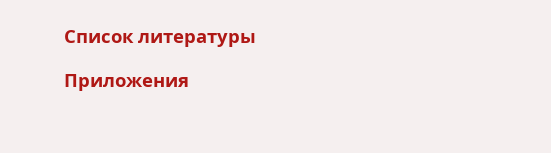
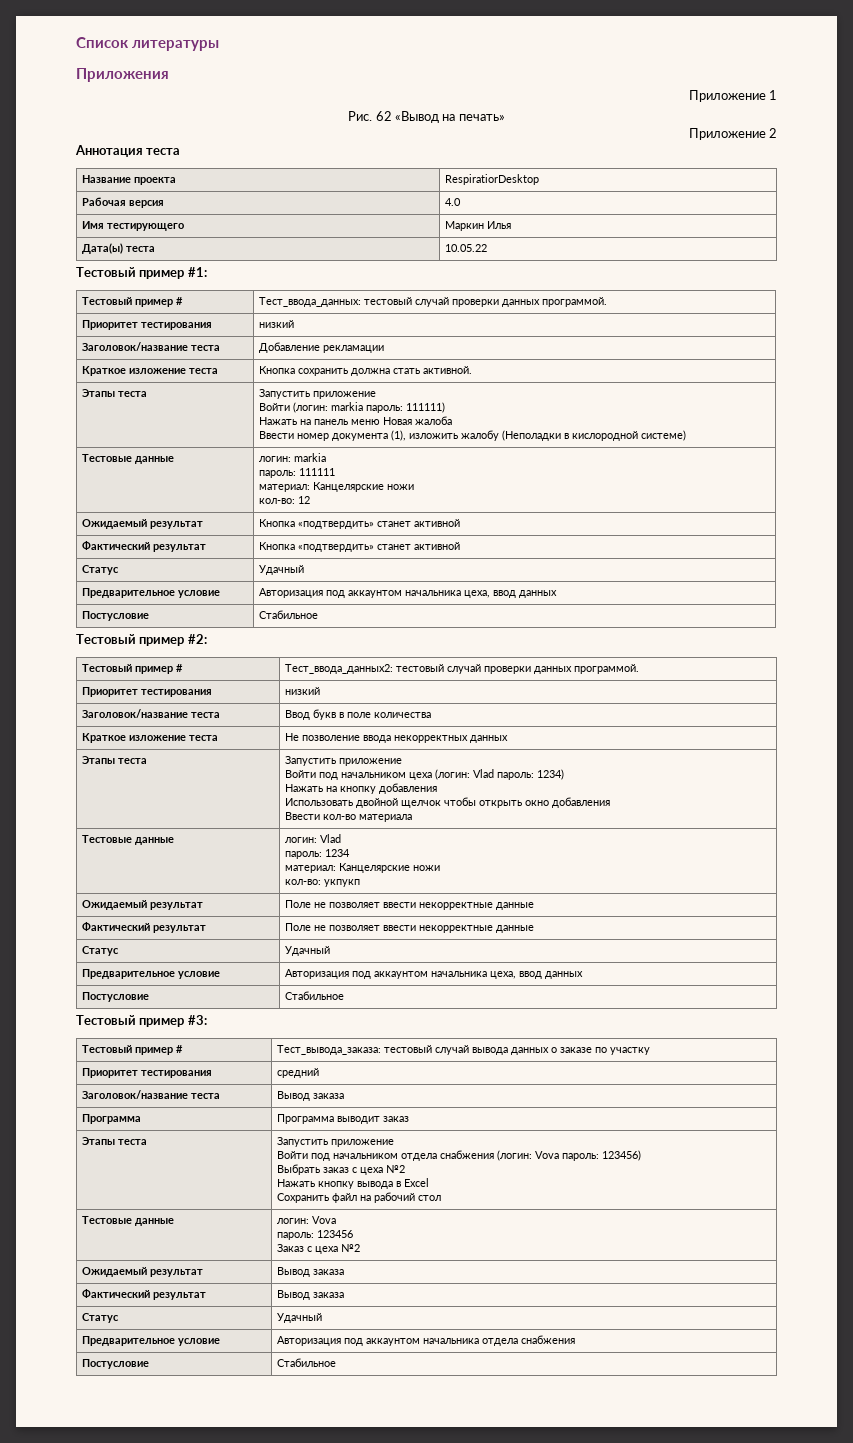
(189, 82) none -> [688,90,777,102] [348,111,505,123] [688,128,777,140] [75,145,181,157] [81,175,176,185] [444,174,539,185] [81,197,164,208] [444,198,461,206] [81,221,184,231] [444,221,511,231] [81,243,155,254] [444,244,487,252] [76,267,207,279] [81,297,183,307] [258,297,607,307] [81,320,212,330] [258,320,294,328] [81,342,220,351] [258,342,384,353] [81,366,218,376] [258,366,472,376] [81,389,147,397] [258,389,376,399] [258,402,445,413] [258,416,452,425] [258,430,686,441] [81,454,174,464] [258,453,326,462] [258,468,335,478] [258,482,414,492] [258,496,310,504] [81,519,203,529] [258,519,460,529] [81,541,206,552] [258,542,460,552] [81,565,119,575] [258,565,304,575] [81,588,220,598] [258,588,557,598] [81,611,149,621] [258,610,318,619] [76,634,207,646] [81,664,183,674] [284,664,639,674] [81,687,212,697] [284,687,320,695] [81,709,220,718] [284,709,431,720] [81,733,218,743] [284,733,508,743] [81,756,147,764] [284,756,402,766] [284,769,564,780] [284,783,437,794] [284,797,610,808] [284,812,412,822] [81,835,174,845] [284,834,341,843] [284,849,350,859] [284,863,440,873] [284,879,360,887] [81,900,203,910] [284,900,534,910] [81,922,206,933] [284,923,534,933] [81,946,119,956] [284,946,330,956] [81,969,220,979] [284,969,583,979] [81,992,149,1002] [284,991,344,1000] [76,1015,207,1027] [81,1045,183,1055] [276,1045,650,1055] [81,1068,212,1078] [276,1068,319,1078] [81,1090,220,1099] [276,1091,344,1101] [81,1114,141,1124] [276,1114,409,1124] [81,1137,147,1145] [276,1137,394,1147] [276,1150,641,1161] [276,1164,405,1175] [276,1178,429,1189] [276,1192,441,1203] [81,1216,174,1226] [276,1216,336,1224] [276,1230,353,1240] [276,1244,360,1254] [81,1267,203,1277] [276,1267,344,1277] [81,1289,206,1300] [276,1290,344,1300] [81,1313,119,1323] [276,1313,322,1323] [81,1336,220,1346] [276,1335,575,1346] [81,1359,149,1369] [276,1358,336,1367] // Приложение 1 // Рис. 62 «Вывод на печать» // Приложение 2 // Аннотация теста // Название проекта | RespiratiorDesktop // Рабочая версия | 4.0 // Имя тестирующего | Маркин Илья // Дата(ы) теста | 10.05.22 // Тестовый пример #1: // Тестовый пример # | Тест_ввода_данных: тестовый случай проверки данных программой. // Приоритет тестирования | низкий // Заголовок/название теста | Добавление рекламации // Краткое изложение теста | Кнопка сохранить должна стать активной. // Этапы теста | Запустить приложение // Войти (логин: markia пароль: 111111) // Нажать на панель меню Новая жалоба // Ввести номер документа (1), изложить жалобу (Неполадки в кислородной системе) // Тестовые данные | логин: markia // пароль: 111111 // материал: Канцелярские ножи // кол-во: 12 // Ожидаемый результат | Кнопка «подтвердить» станет активной // Фактический результат | Кнопка «подтвердить» станет активной // Статус | Удачный // Предварительное условие | Авторизация под аккаунтом начальника цеха, ввод данных // Постусловие | Стабильное // Тестовый пример #2: // Тестовый пример # | Тест_ввода_данных2: тестовый случай проверки данных программой. // Приоритет тестирования | низкий // Заголовок/название теста | Ввод букв в поле количества // Краткое изложение теста | Не позволение ввода некорректных данных // Этапы теста | Запустить приложение // Войти под начальником цеха (логин: Vlad пароль: 1234) // Нажать на кнопку добавления // Использовать двойной щелчок чтобы открыть окно добавления // Ввести кол-во материала // Тестовые данные | логин: Vlad // пароль: 1234 // материал: Канцелярские ножи // кол-во: укпукп // Ожидаемый результат | Поле не позволяет ввести некорректные данные // Фактический результат | Поле не позволяет ввести некорректные данные // Статус | Удачный // Предварительное условие | Авторизация под аккаунтом начальника цеха, ввод данных // Постусловие | Стабильное // Тестовый пример #3: // Тестовый пример # | Тест_вывода_заказа: тестовый случай вывода данных о заказе по участку // Приоритет тестирования | средний // Заголовок/название теста | Вывод заказа // Программа | Программа выводит заказ // Этапы теста | Запустить приложение // Войти под начальником отдела снабжения (логин: Vova пароль: 123456) // Выбрать заказ с цеха №2 // Нажать кнопку вывода в Excel // Сохранить файл на рабочий стол // Тестовые данные | логин: Vova // пароль: 123456 // Заказ с цеха №2 // Ожидаемый результат | Вывод заказа // Фактический результат | Вывод заказа // Статус | Удачный // Предварительное условие | Авторизация под аккаунтом начальника отдела снабжения // Постусловие | Стабильное

